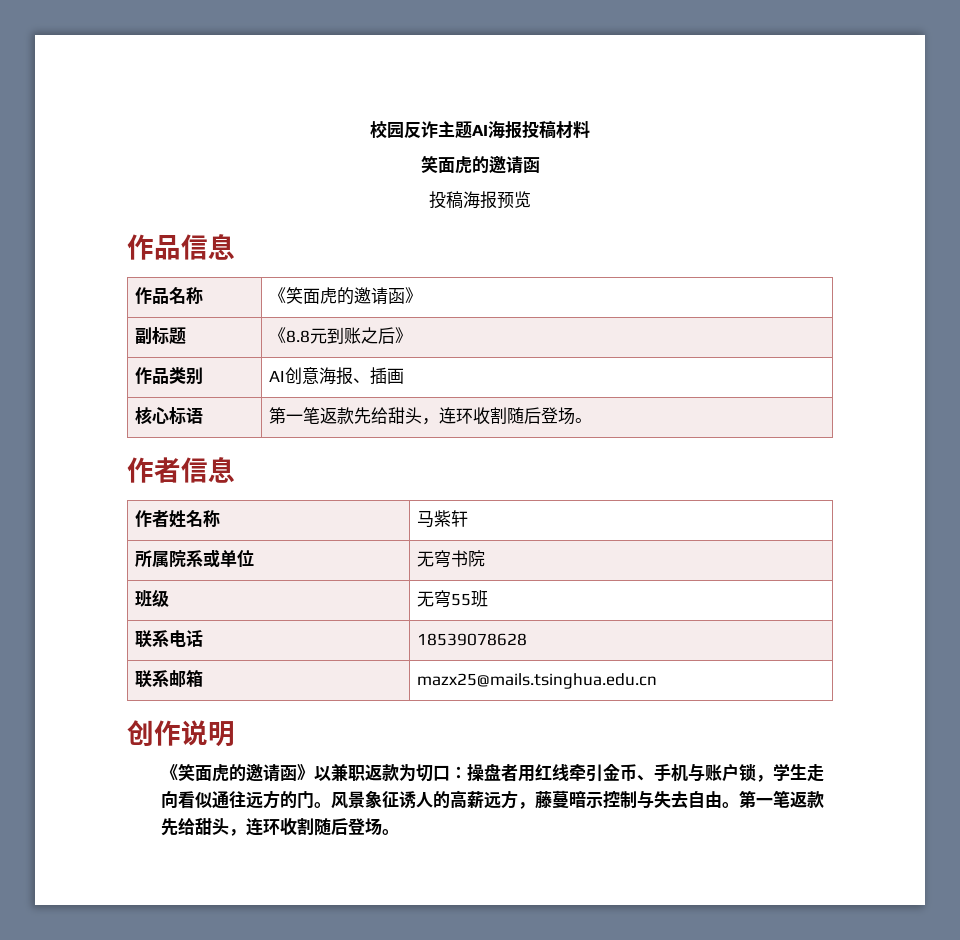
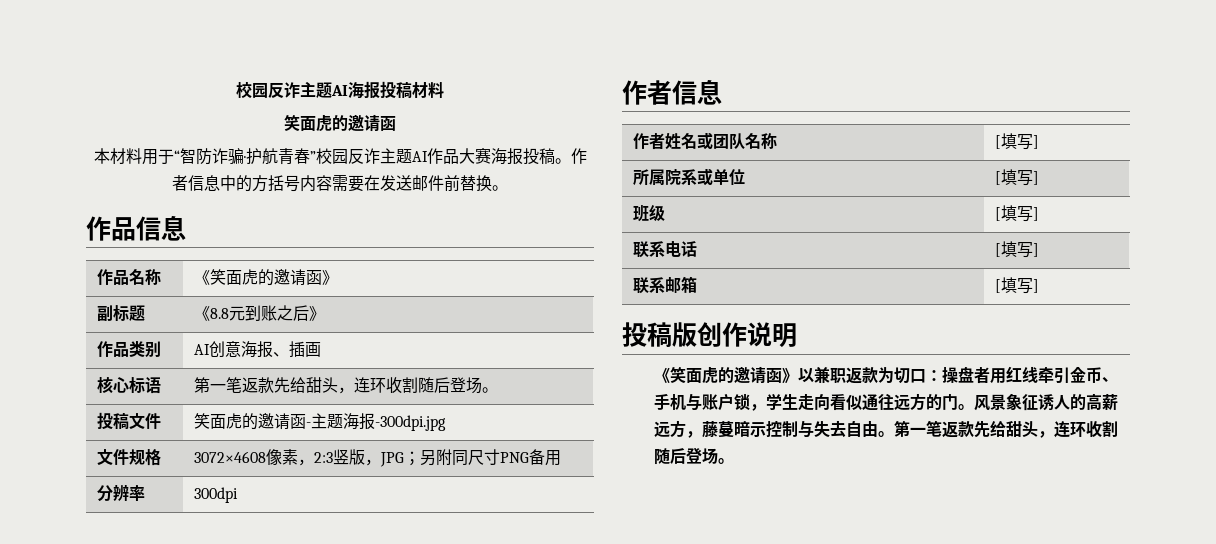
[429,191,531,209] 投稿海报预览 -> [93,147,587,165] [172,175,508,192] 本材料用于“智防诈骗·护航青春”校园反诈主题AI作品大赛海报投稿。作者信息中的方括号内容需要在发送邮件前替换。
(592, 420) none -> [97,412,162,430] [194,413,447,431] [97,448,162,466] [194,449,562,467] [97,485,146,502] [194,487,239,503] // 投稿文件 | 笑面虎的邀请函-主题海报-300dpi.jpg // 文件规格 | 3072×4608像素，2:3竖版，JPG；另附同尺寸PNG备用 // 分辨率 | 300dpi
[202,510,220,528] [416,510,468,528] 称 | 马紫轩 -> [697,132,778,150] [995,133,1040,150] 或团队名称 | [填写]
[416,550,485,568] [134,589,169,608] [416,590,488,608] 无穹书院 // 班级 | 无穹55班 -> [995,169,1040,186] [633,204,666,222] [995,205,1040,222] [填写] // 班级 | [填写]
[416,633,527,646] 18539078628 -> [995,241,1040,258] [填写]
[416,673,657,689] mazx25@mails.tsinghua.edu.cn // -> [995,277,1040,294] [622,322,697,347] [填写] // 投稿版

